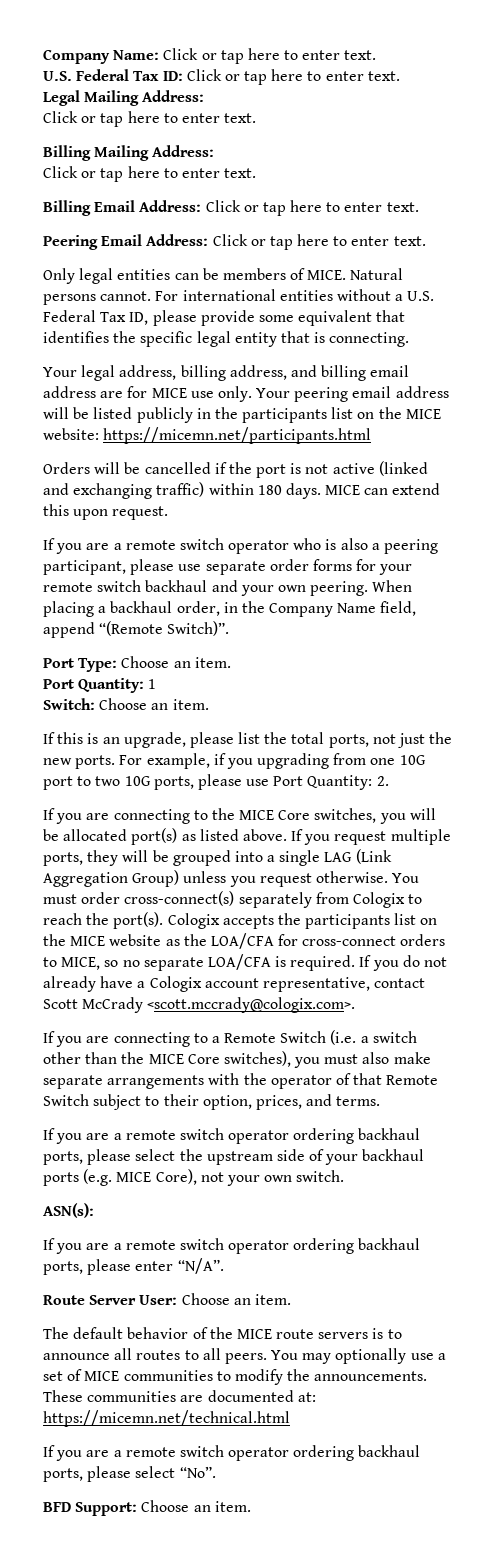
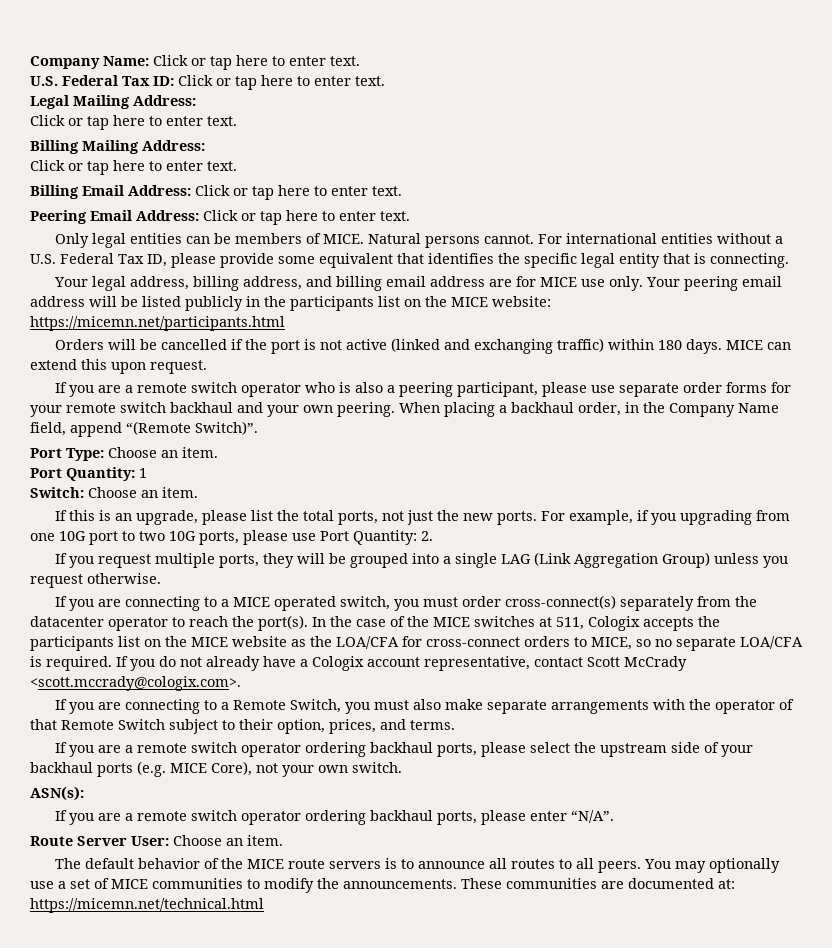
[86,808,436,824] [43,828,331,845] are connecting to the MICE Core switches, you will be allocated port(s) as listed above. If you -> (94, 562) none
[392,873,420,883] You -> [54,596,419,611] // If you are connecting to a MICE operated switch, you
[352,892,405,908] Cologix -> [734,596,757,607] [30,616,168,631] the datacenter operator
(164, 920) none -> [312,616,584,630] In the case of the MICE switches at 511,
[280,1030,417,1045] [43,1051,291,1067] Switch (i.e. a switch other than the MICE Core switches), -> [289,699,341,713] Switch,
[43,1445,421,1461] [43,1466,216,1482] [43,1500,251,1516] // If you are a remote switch operator ordering backhaul ports, please select “No”. // BFD Support: Choose an item. -> (264, 905) none

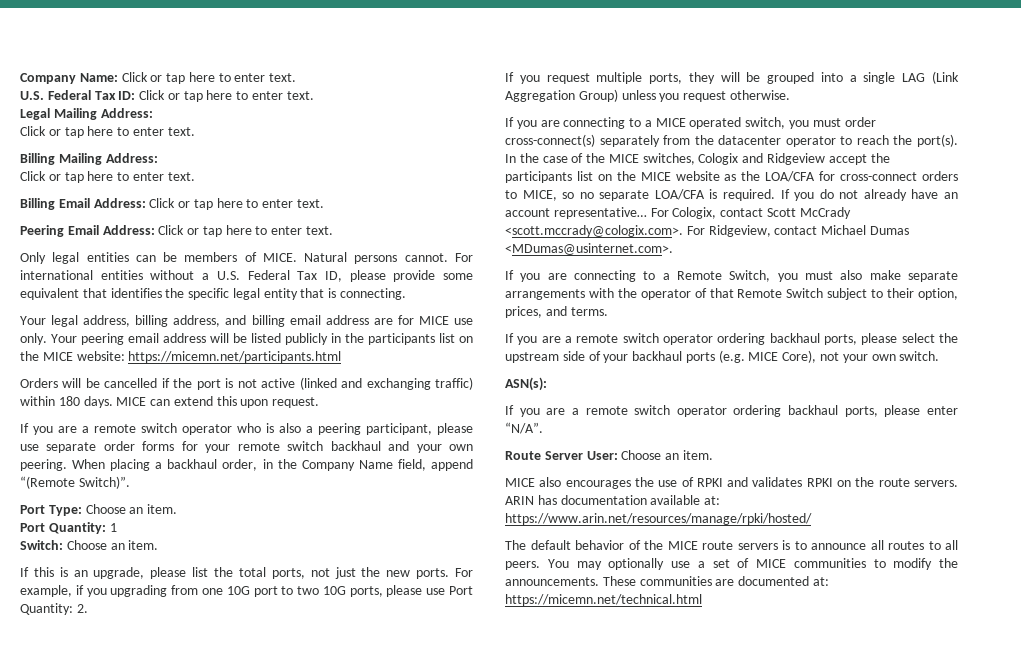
[474,616,694,631] switches at 511, Cologix accepts -> [642,153,867,165] switches, Cologix and Ridgeview accept
[300,656,530,671] a Cologix account representative, -> [943,192,958,199] [505,207,717,219] an account representative… For Cologix,
(241, 683) none -> [686,225,909,237] [505,243,673,255] For Ridgeview, contact Michael Dumas <MDumas@usinternet.com>.
(283, 840) none -> [505,477,959,489] [505,495,721,505] [505,513,812,525] // MICE also encourages the use of RPKI and validates RPKI on the route servers. ARIN has documentation available at: https://www.arin.net/resources/manage/rpki/hosted/

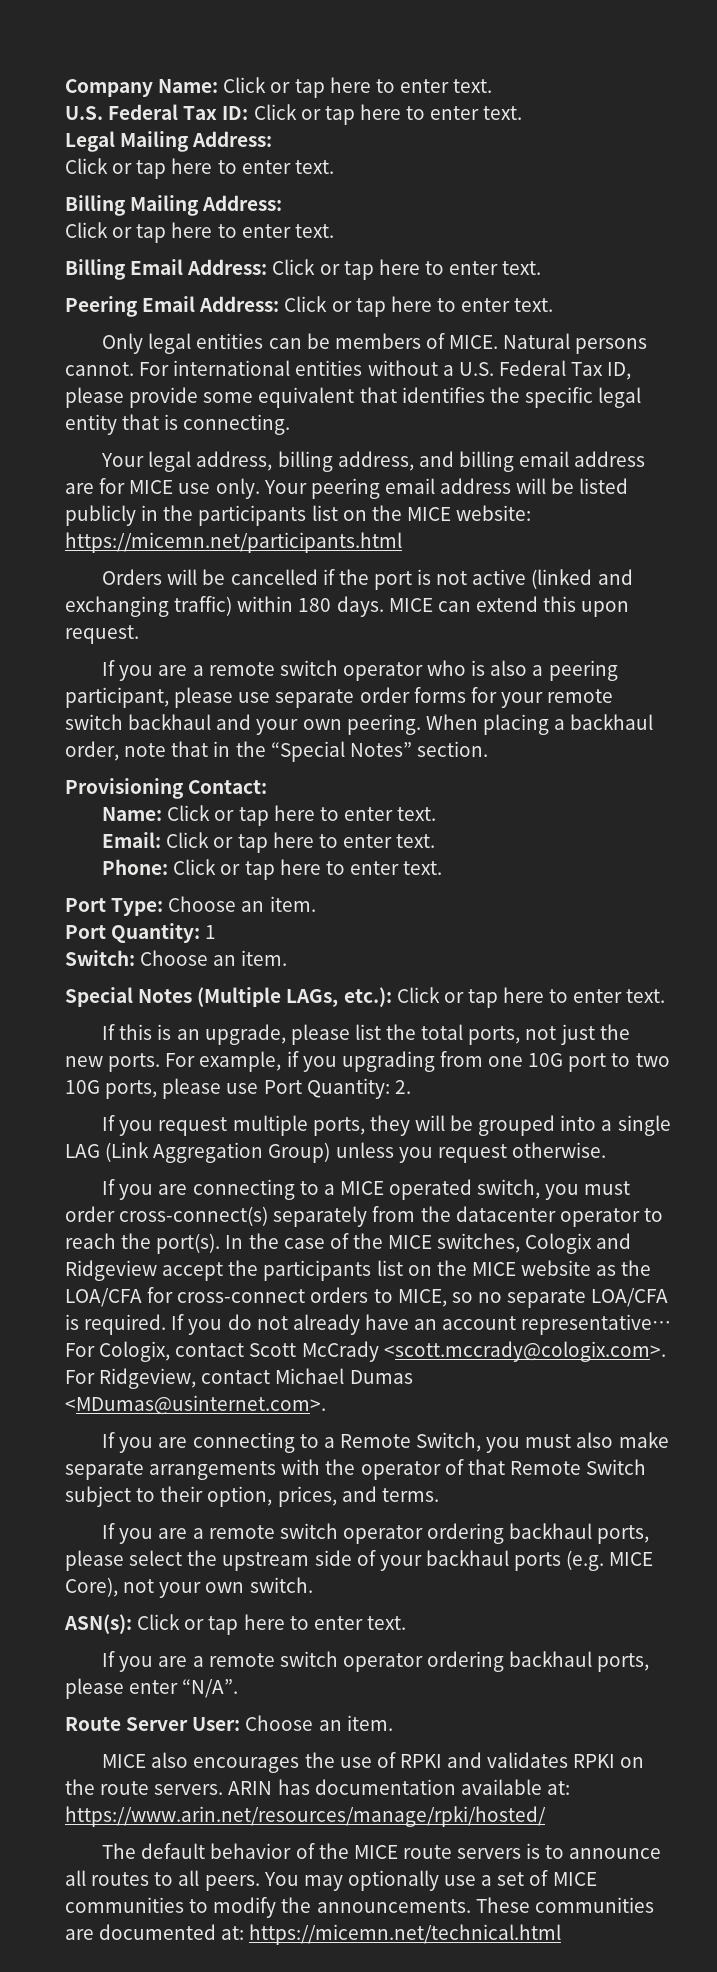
[262,459,473,471] [20,476,130,489] in the Company Name field, append “(Remote Switch)”. -> [124,741,488,762] [65,778,268,799] [102,805,437,826] [102,832,436,853] [102,859,443,880] note that in the “Special Notes” section. // Provisioning Contact: // Name: Click or tap here to enter text. // Email: Click or tap here to enter text. // Phone: Click or tap here to enter text.
(159, 545) none -> [65,987,666,1008] // Special Notes (Multiple LAGs, etc.): Click or tap here to enter text.
(547, 384) none -> [137,1614,406,1635] Click or tap here to enter text.

